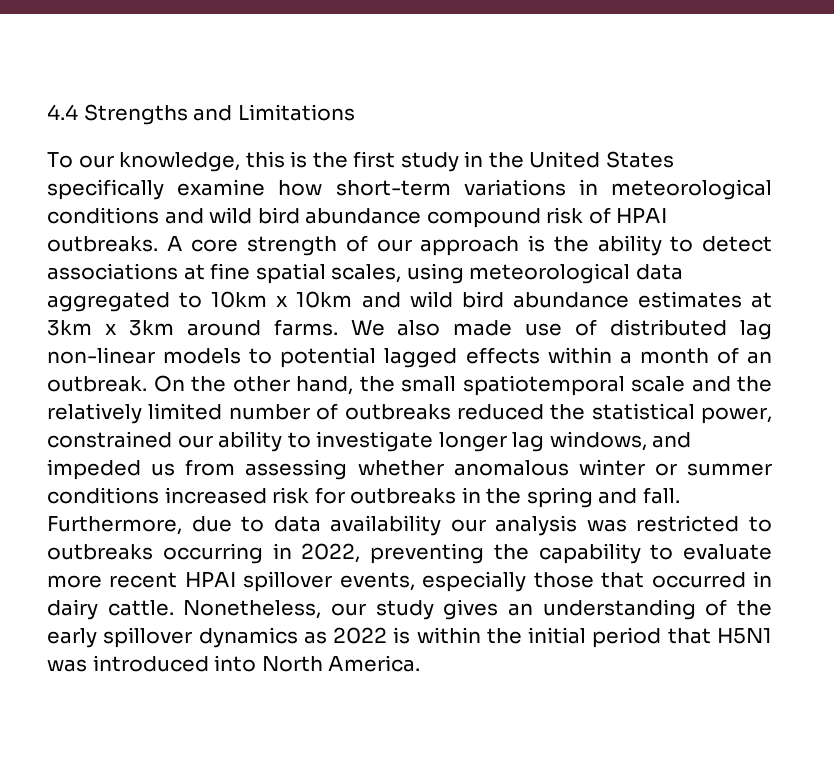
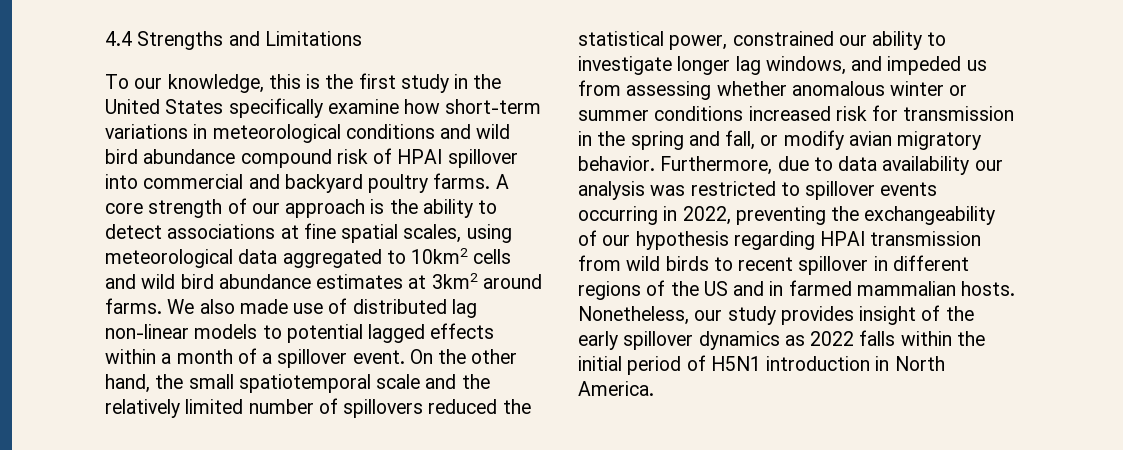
[47,236,158,252] outbreaks. -> [447,149,518,168] [105,173,491,193] spillover into commercial and backyard poultry farms.
[211,291,353,308] 10km x 10km -> [411,248,512,264] 10km2 cells
[47,320,174,336] 3km x 3km -> [431,273,478,289] 3km2
[747,351,773,364] [47,376,147,392] an outbreak. -> [262,349,405,368] a spillover event.
[344,404,451,420] outbreaks -> [343,399,424,418] spillovers
[350,488,457,504] outbreaks -> [903,106,1015,121] transmission
[642,487,680,504] fall. -> [725,130,982,150] [578,156,655,171] fall, or modify avian migratory behavior.
[47,544,153,560] outbreaks -> [805,181,938,200] spillover events
[538,543,772,564] [47,571,773,592] [47,599,696,620] capability to evaluate more recent HPAI spillover events, especially those that occurred in dairy cattle. Nonetheless, our study gives an understanding -> [864,206,996,225] [578,230,982,250] [578,255,969,275] [578,280,1016,300] [578,306,917,325] exchangeability of our hypothesis regarding HPAI transmission from wild birds to recent spillover in different regions of the US and in farmed mammalian hosts. Nonetheless, our study provides insight
[393,627,411,644] is -> [859,330,896,346] falls
[667,628,772,644] [47,655,257,672] that H5N1 was introduced into -> [686,355,890,371] of H5N1 introduction in

